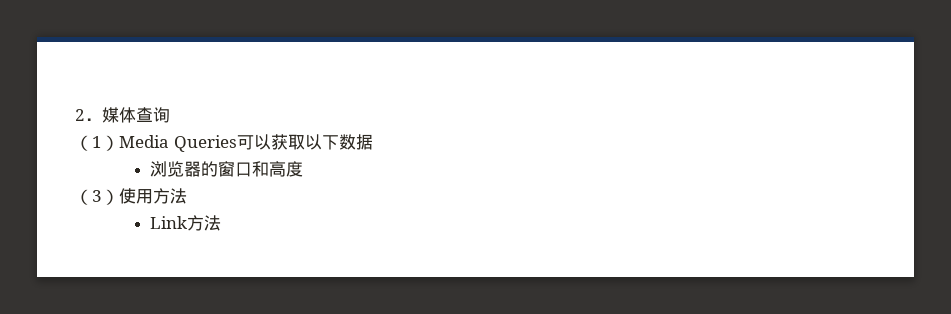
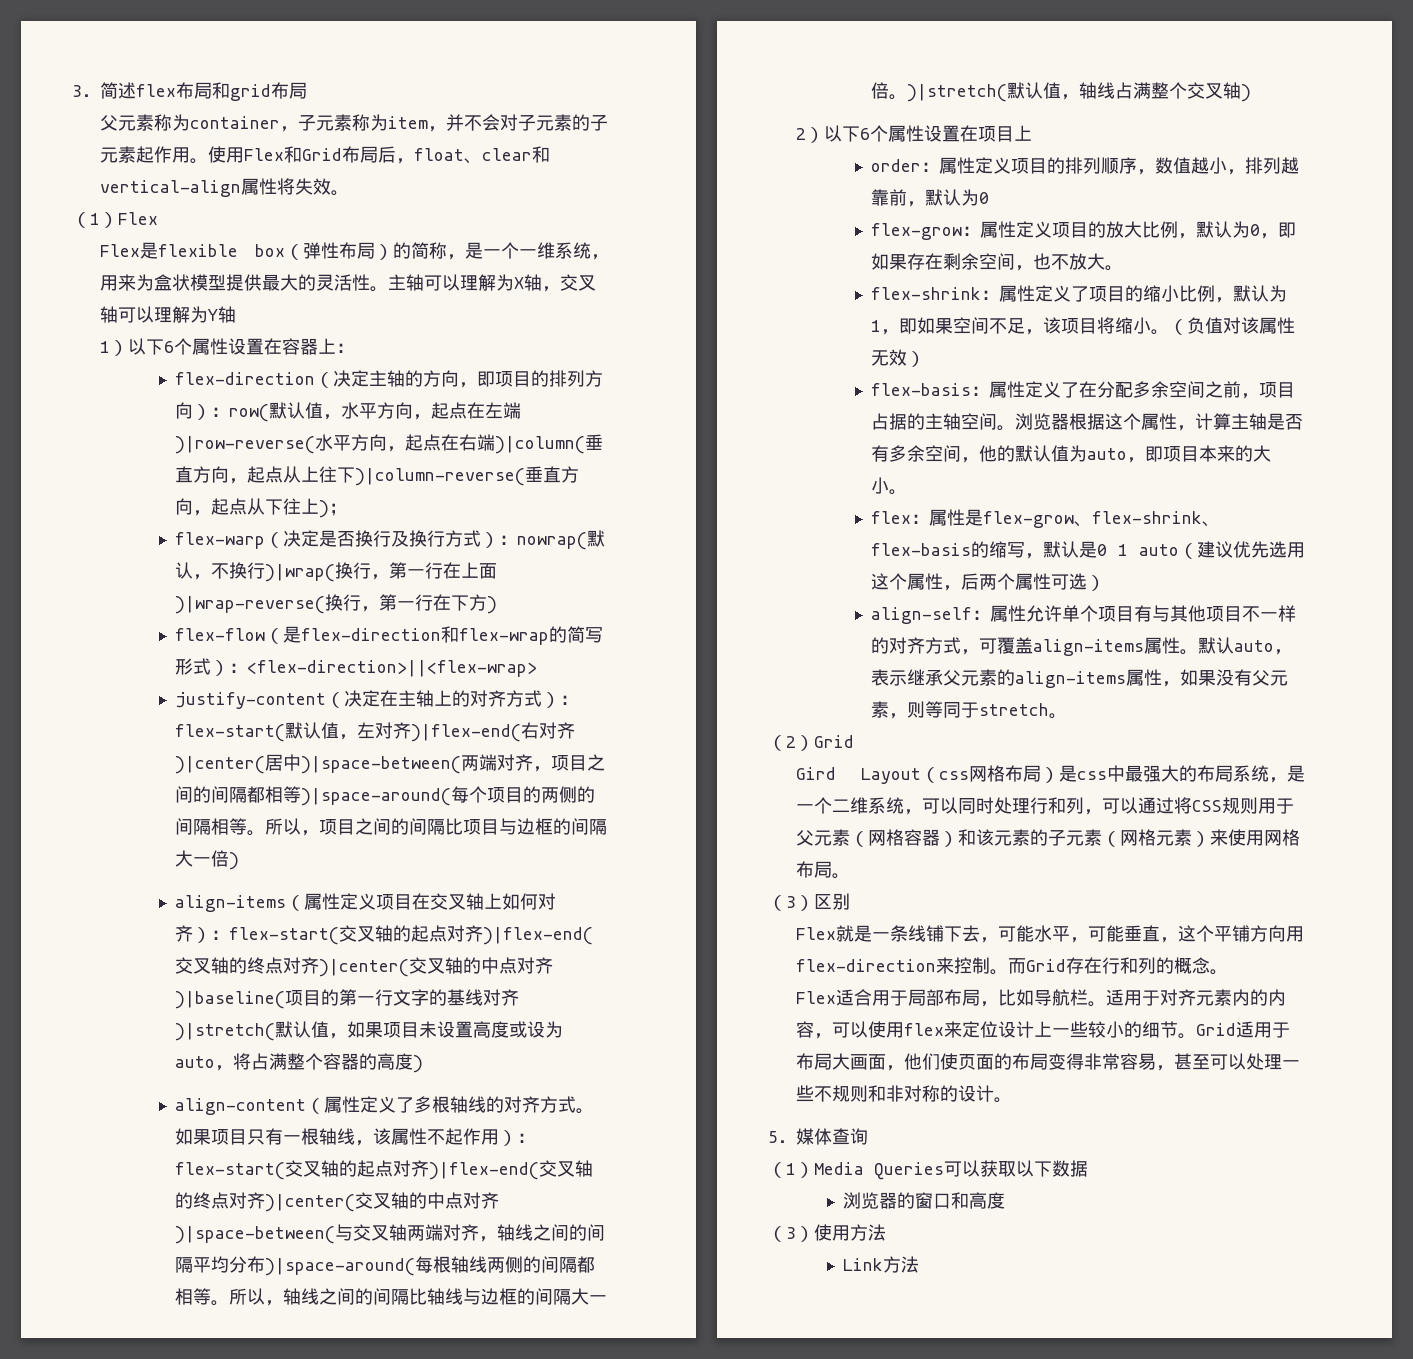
[75,109,85,121] 2 -> [72,82,307,101] [99,114,608,132] [99,146,550,164] [99,178,349,197] [72,212,158,228] [99,242,609,260] [99,274,596,292] [99,306,236,323] [99,338,354,356] [175,370,604,388] [175,402,522,422] [175,434,604,454] [175,466,580,486] [175,498,348,518] [175,530,606,550] [175,562,498,582] [175,594,498,614] [175,626,604,645] [175,658,538,677] [175,690,579,709] [175,722,576,742] [175,754,606,774] [175,786,596,806] [175,818,608,836] [175,850,240,870] [175,893,557,912] [175,925,594,945] [175,957,554,977] [175,989,520,1009] [175,1021,564,1041] [175,1053,424,1073] [175,1096,595,1115] [175,1128,536,1146] [175,1160,594,1180] [175,1192,500,1212] [175,1224,606,1244] [175,1256,596,1276] [175,1288,608,1306] [871,82,1252,102] [795,125,1032,143] [871,157,1300,175] [871,189,990,207] [871,221,1297,240] [871,253,1124,271] [871,285,1288,303] [871,317,1296,335] [871,349,926,367] [871,381,1296,399] [871,413,1304,431] [871,445,1272,463] [871,477,908,495] [871,509,1221,528] [871,541,1305,559] [871,573,1106,591] [871,605,1297,624] [871,637,1293,656] [871,669,1289,688] [871,701,1068,719] [768,735,854,751] [795,765,1305,784] [795,797,1294,815] [795,829,1300,847] [795,861,850,879] [768,893,850,911] [795,925,1304,943] [795,957,1228,975] [795,989,1286,1007] [795,1021,1290,1039] [795,1053,1300,1071] [795,1085,1012,1103] [768,1131,778,1143] 3．简述flex布局和grid布局 // 父元素称为container，子元素称为item，并不会对子元素的子元素起作用。使用Flex和Grid布局后，float、clear和vertical-align属性将失效。 // （1）Flex // Flex是flexible box（弹性布局）的简称，是一个一维系统，用来为盒状模型提供最大的灵活性。主轴可以理解为X轴，交叉轴可以理解为Y轴 // 1）以下6个属性设置在容器上： // flex-direction（决定主轴的方向，即项目的排列方向）：row(默认值，水平方向，起点在左端)|row-reverse(水平方向，起点在右端)|column(垂直方向，起点从上往下)|column-reverse(垂直方向，起点从下往上)； // flex-warp（决定是否换行及换行方式）：nowrap(默认，不换行)|wrap(换行，第一行在上面)|wrap-reverse(换行，第一行在下方) // flex-flow（是flex-direction和flex-wrap的简写形式）：<flex-direction>||<flex-wrap> // justify-content（决定在主轴上的对齐方式）：flex-start(默认值，左对齐)|flex-end(右对齐)|center(居中)|space-between(两端对齐，项目之间的间隔都相等)|space-around(每个项目的两侧的间隔相等。所以，项目之间的间隔比项目与边框的间隔大一倍) // align-items（属性定义项目在交叉轴上如何对齐）：flex-start(交叉轴的起点对齐)|flex-end(交叉轴的终点对齐)|center(交叉轴的中点对齐)|baseline(项目的第一行文字的基线对齐)|stretch(默认值，如果项目未设置高度或设为auto，将占满整个容器的高度) // align-content（属性定义了多根轴线的对齐方式。如果项目只有一根轴线，该属性不起作用）：flex-start(交叉轴的起点对齐)|flex-end(交叉轴的终点对齐)|center(交叉轴的中点对齐)|space-between(与交叉轴两端对齐，轴线之间的间隔平均分布)|space-around(每根轴线两侧的间隔都相等。所以，轴线之间的间隔比轴线与边框的间隔大一倍。)|stretch(默认值，轴线占满整个交叉轴) // 2）以下6个属性设置在项目上 // order：属性定义项目的排列顺序，数值越小，排列越靠前，默认为0 // flex-grow：属性定义项目的放大比例，默认为0，即如果存在剩余空间，也不放大。 // flex-shrink：属性定义了项目的缩小比例，默认为1，即如果空间不足，该项目将缩小。（负值对该属性无效） // flex-basis：属性定义了在分配多余空间之前，项目占据的主轴空间。浏览器根据这个属性，计算主轴是否有多余空间，他的默认值为auto，即项目本来的大小。 // flex：属性是flex-grow、flex-shrink、flex-basis的缩写，默认是0 1 auto（建议优先选用这个属性，后两个属性可选） // align-self：属性允许单个项目有与其他项目不一样的对齐方式，可覆盖align-items属性。默认auto，表示继承父元素的align-items属性，如果没有父元素，则等同于stretch。 // （2）Grid // Gird Layout（css网格布局）是css中最强大的布局系统，是一个二维系统，可以同时处理行和列，可以通过将CSS规则用于父元素（网格容器）和该元素的子元素（网格元素）来使用网格布局。 // （3）区别 // Flex就是一条线铺下去，可能水平，可能垂直，这个平铺方向用flex-direction来控制。而Grid存在行和列的概念。 // Flex适合用于局部布局，比如导航栏。适用于对齐元素内的内容，可以使用flex来定位设计上一些较小的细节。Grid适用于布局大画面，他们使页面的布局变得非常容易，甚至可以处理一些不规则和非对称的设计。 // 5

